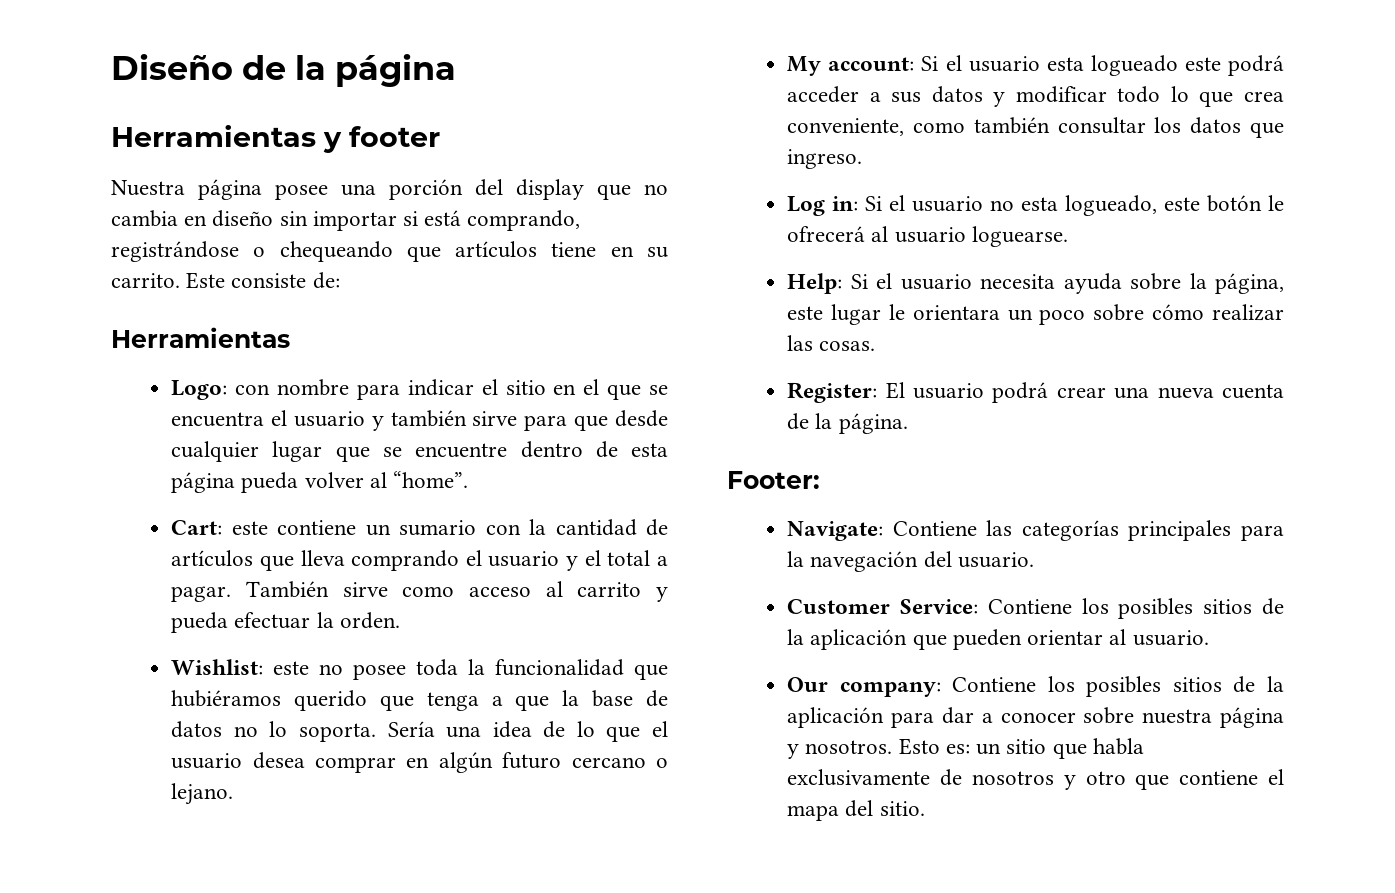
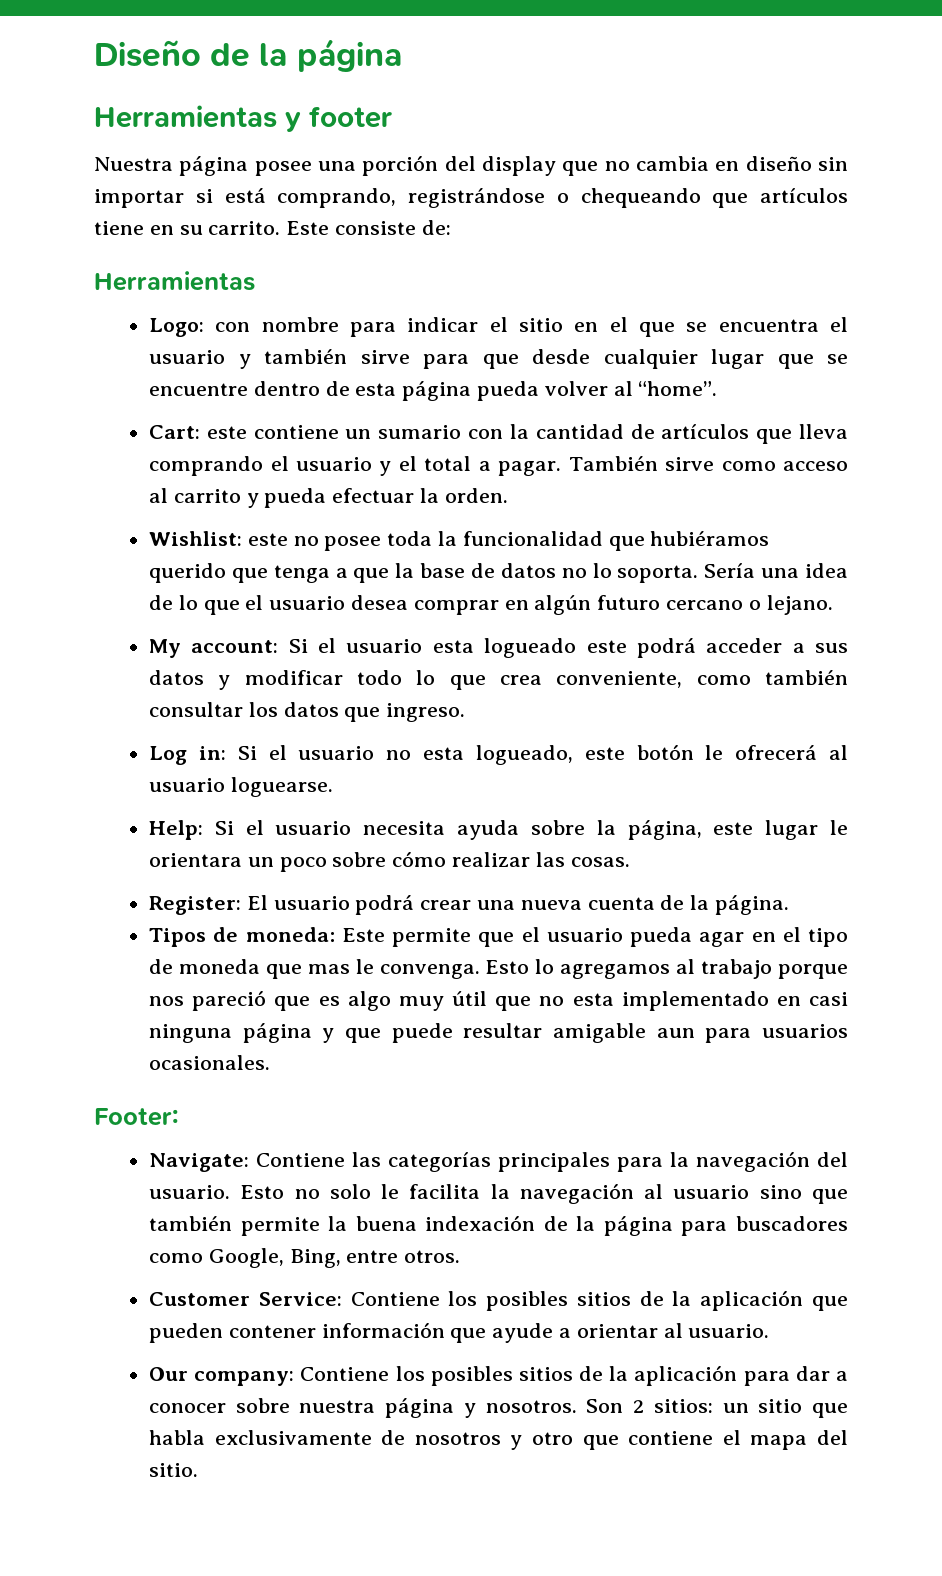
(908, 423) none -> [149,927,848,947] [149,959,848,979] [149,990,849,1011] [149,1023,848,1043] [149,1055,271,1070] // Tipos de moneda: Este permite que el usuario pueda agar en el tipo de moneda que mas le convenga. Esto lo agregamos al trabajo porque nos pareció que es algo muy útil que no esta implementado en casi ninguna página y que puede resultar amigable aun para usuarios ocasionales.
(1034, 560) none -> [240,1183,849,1204] [149,1215,848,1236] [149,1248,461,1268] Esto no solo le facilita la navegación al usuario sino que también permite la buena indexación de la página para buscadores como Google, Bing, entre otros.
(1022, 639) none -> [228,1322,572,1343] contener información que ayude a
[898,738,970,755] Esto es: -> [586,1399,713,1413] Son 2 sitios:

